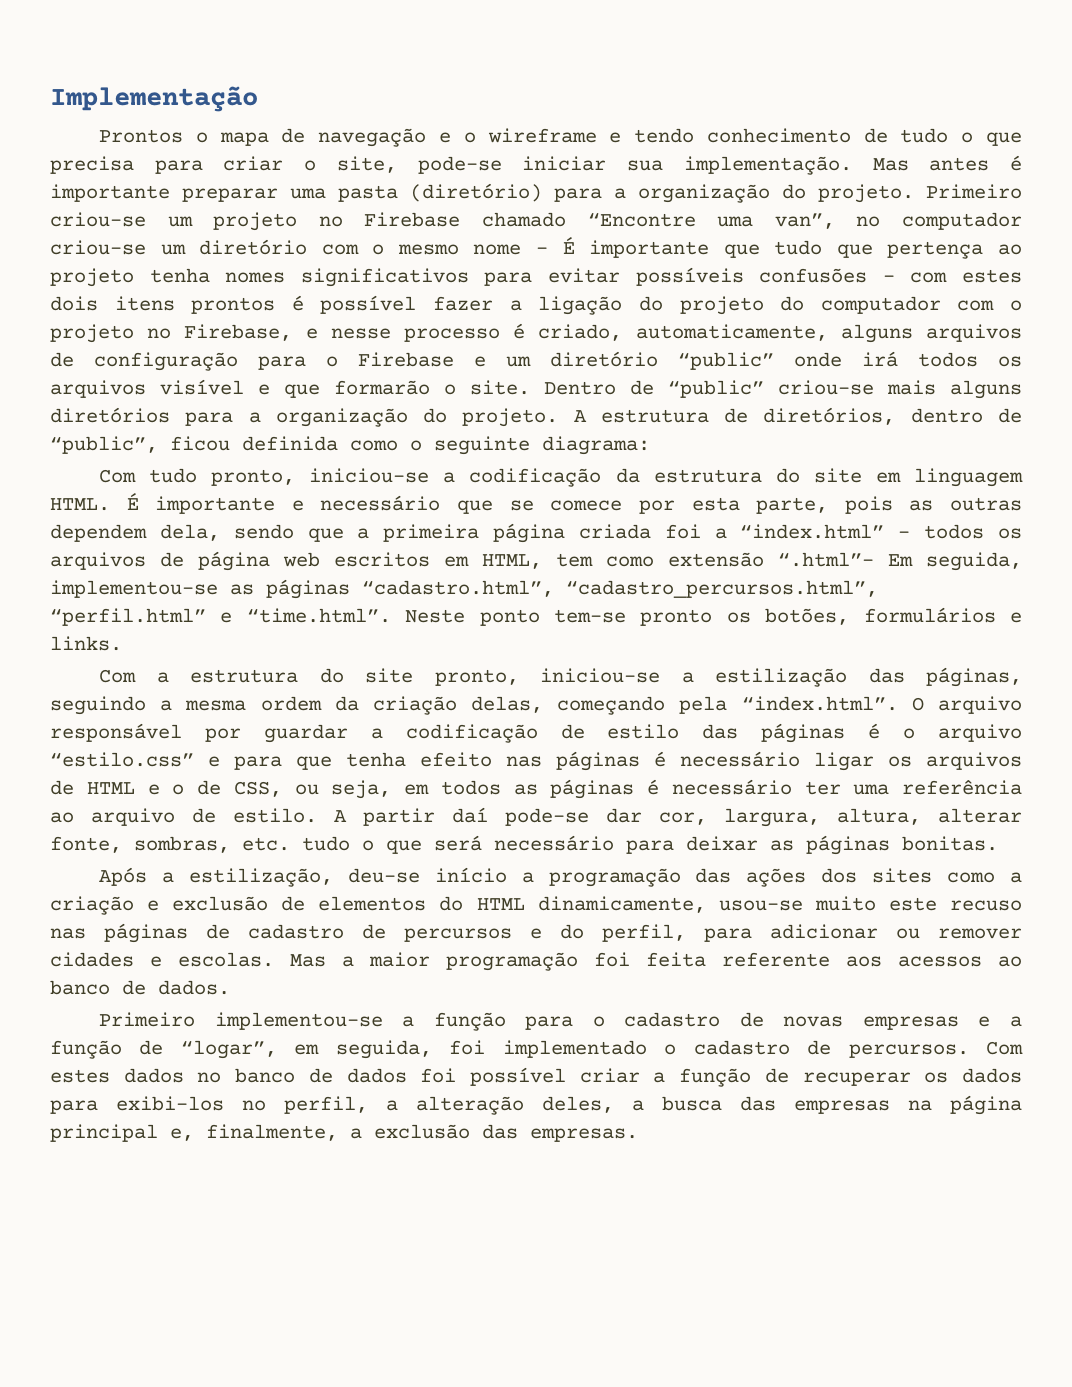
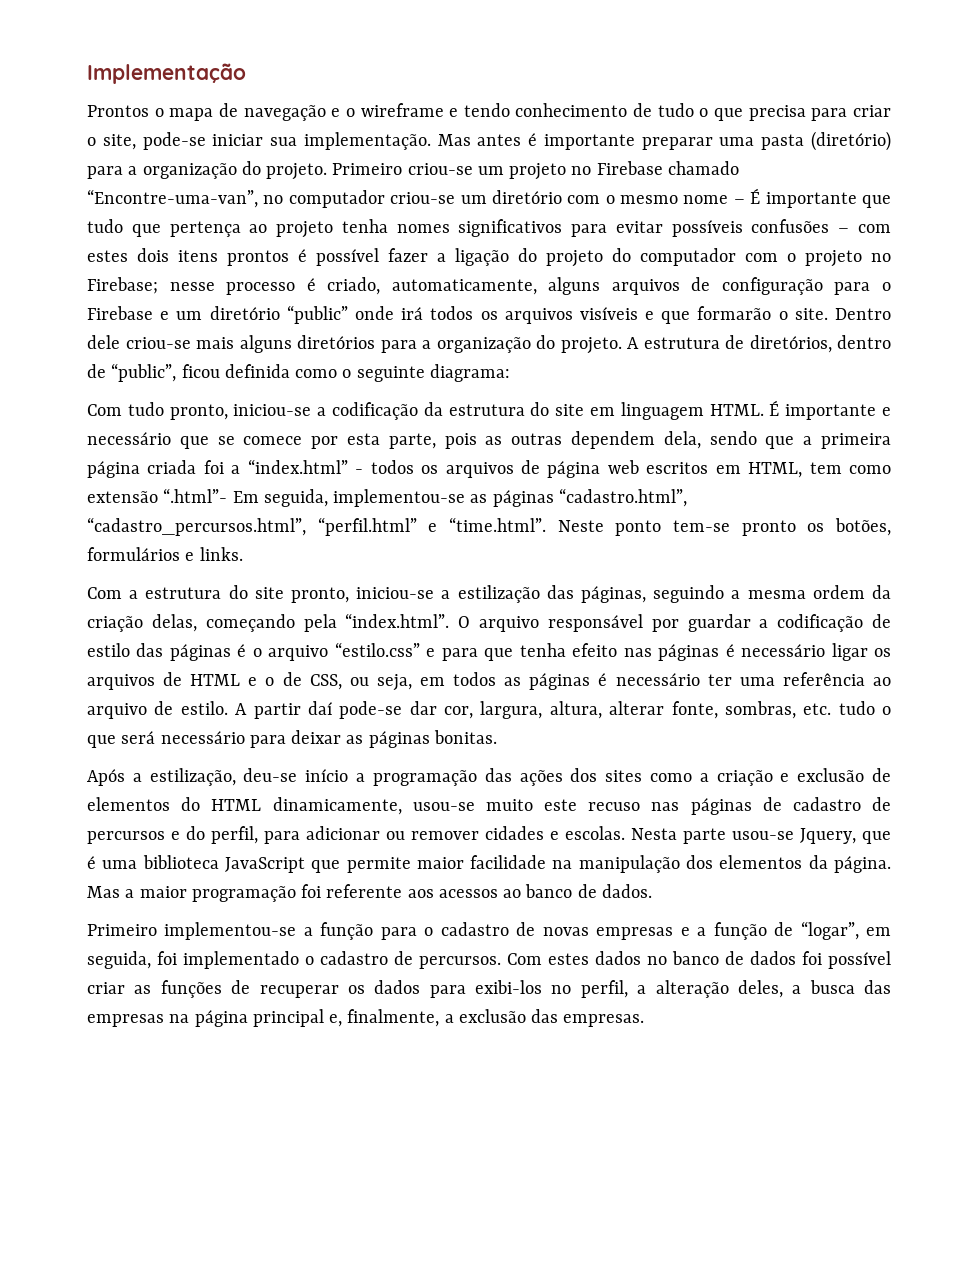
[587,212,835,229] “Encontre uma van”, -> [87,189,258,208] “Encontre-uma-van”,
[184,324,318,341] Firebase, e -> [87,277,158,294] Firebase;
[160,379,244,395] visível -> [579,307,638,320] visíveis
[630,380,764,398] de “public” -> [87,335,120,349] dele
(274, 959) none -> [631,828,891,844] [87,855,891,873] Nesta parte usou-se Jquery, que é uma biblioteca JavaScript que permite maior facilidade na manipulação dos elementos da página.
[646,952,706,967] feita -> (322, 891) none
[653,1068,752,1087] a função -> [134,980,222,998] as funções

